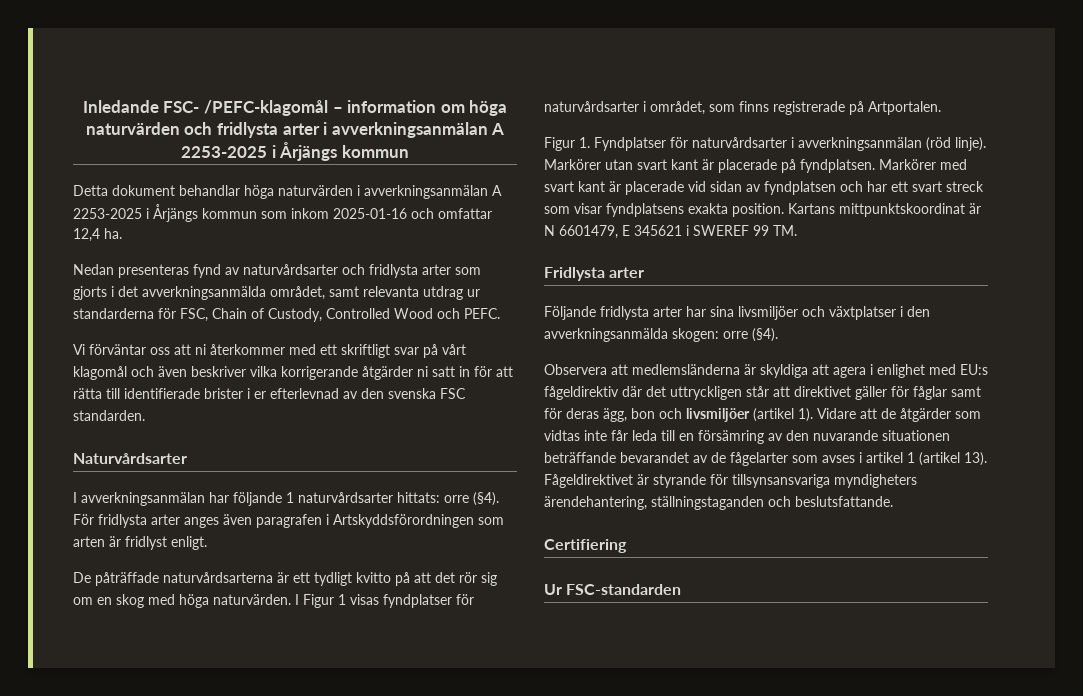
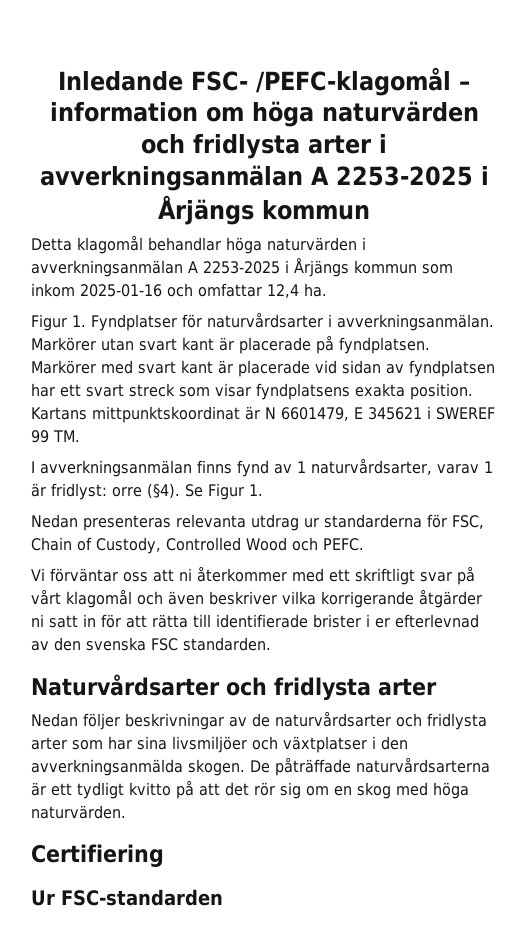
[112,185,175,196] dokument -> [77,235,143,254] klagomål
[73,264,481,278] [73,286,359,300] Nedan presenteras fynd av naturvårdsarter och fridlysta arter som gjorts i det avverkningsanmälda området, samt -> [31,312,494,331] [31,335,430,354] [31,360,495,377] [31,383,473,400] [31,406,495,423] [31,430,80,443] [31,458,493,477] [31,483,263,500] [31,514,171,531] Figur 1. Fyndplatser för naturvårdsarter i avverkningsanmälan. Markörer utan svart kant är placerade på fyndplatsen. Markörer med svart kant är placerade vid sidan av fyndplatsen har ett svart streck som visar fyndplatsens exakta position. Kartans mittpunktskoordinat är N 6601479, E 345621 i SWEREF 99 TM. // I avverkningsanmälan finns fynd av 1 naturvårdsarter, varav 1 är fridlyst: orre (§4). Se Figur 1. // Nedan presenteras
[73,492,499,506] [73,514,504,528] [73,536,207,550] // I avverkningsanmälan har följande 1 naturvårdsarter hittats: orre (§4). För fridlysta arter anges även paragrafen i Artskyddsförordningen som arten är fridlyst enligt. // -> [226,677,437,700] [31,711,487,730] [31,736,408,753] [31,759,245,776] och fridlysta arter // Nedan följer beskrivningar av de naturvårdsarter och fridlysta arter som har sina livsmiljöer och växtplatser i den avverkningsanmälda skogen.
[295,594,474,608] [544,101,941,115] [544,137,986,151] [544,159,967,173] [544,181,984,195] [544,203,981,217] [544,225,797,239] [544,267,645,281] [544,306,930,320] [544,328,778,342] [544,364,988,378] [544,386,981,400] [544,408,981,422] [544,430,950,444] [544,452,987,466] [544,474,917,488] [544,496,893,510] I Figur 1 visas fyndplatser för naturvårdsarter i området, som finns registrerade på Artportalen. // Figur 1. Fyndplatser för naturvårdsarter i avverkningsanmälan (röd linje). Markörer utan svart kant är placerade på fyndplatsen. Markörer med svart kant är placerade vid sidan av fyndplatsen och har ett svart streck som visar fyndplatsens exakta position. Kartans mittpunktskoordinat är N 6601479, E 345621 i SWEREF 99 TM. // Fridlysta arter // Följande fridlysta arter har sina livsmiljöer och växtplatser i den avverkningsanmälda skogen: orre (§4). // Observera att medlemsländerna är skyldiga att agera i enlighet med EU:s fågeldirektiv där det uttryckligen står att direktivet gäller för fåglar samt för deras ägg, bon och livsmiljöer (artikel 1). Vidare att de åtgärder som vidtas inte får leda till en försämring av den nuvarande situationen beträffande bevarandet av de fågelarter som avses i artikel 1 (artikel 13). Fågeldirektivet är styrande för tillsynsansvariga myndigheters ärendehantering, ställningstaganden och beslutsfattande. -> (126, 812) none

